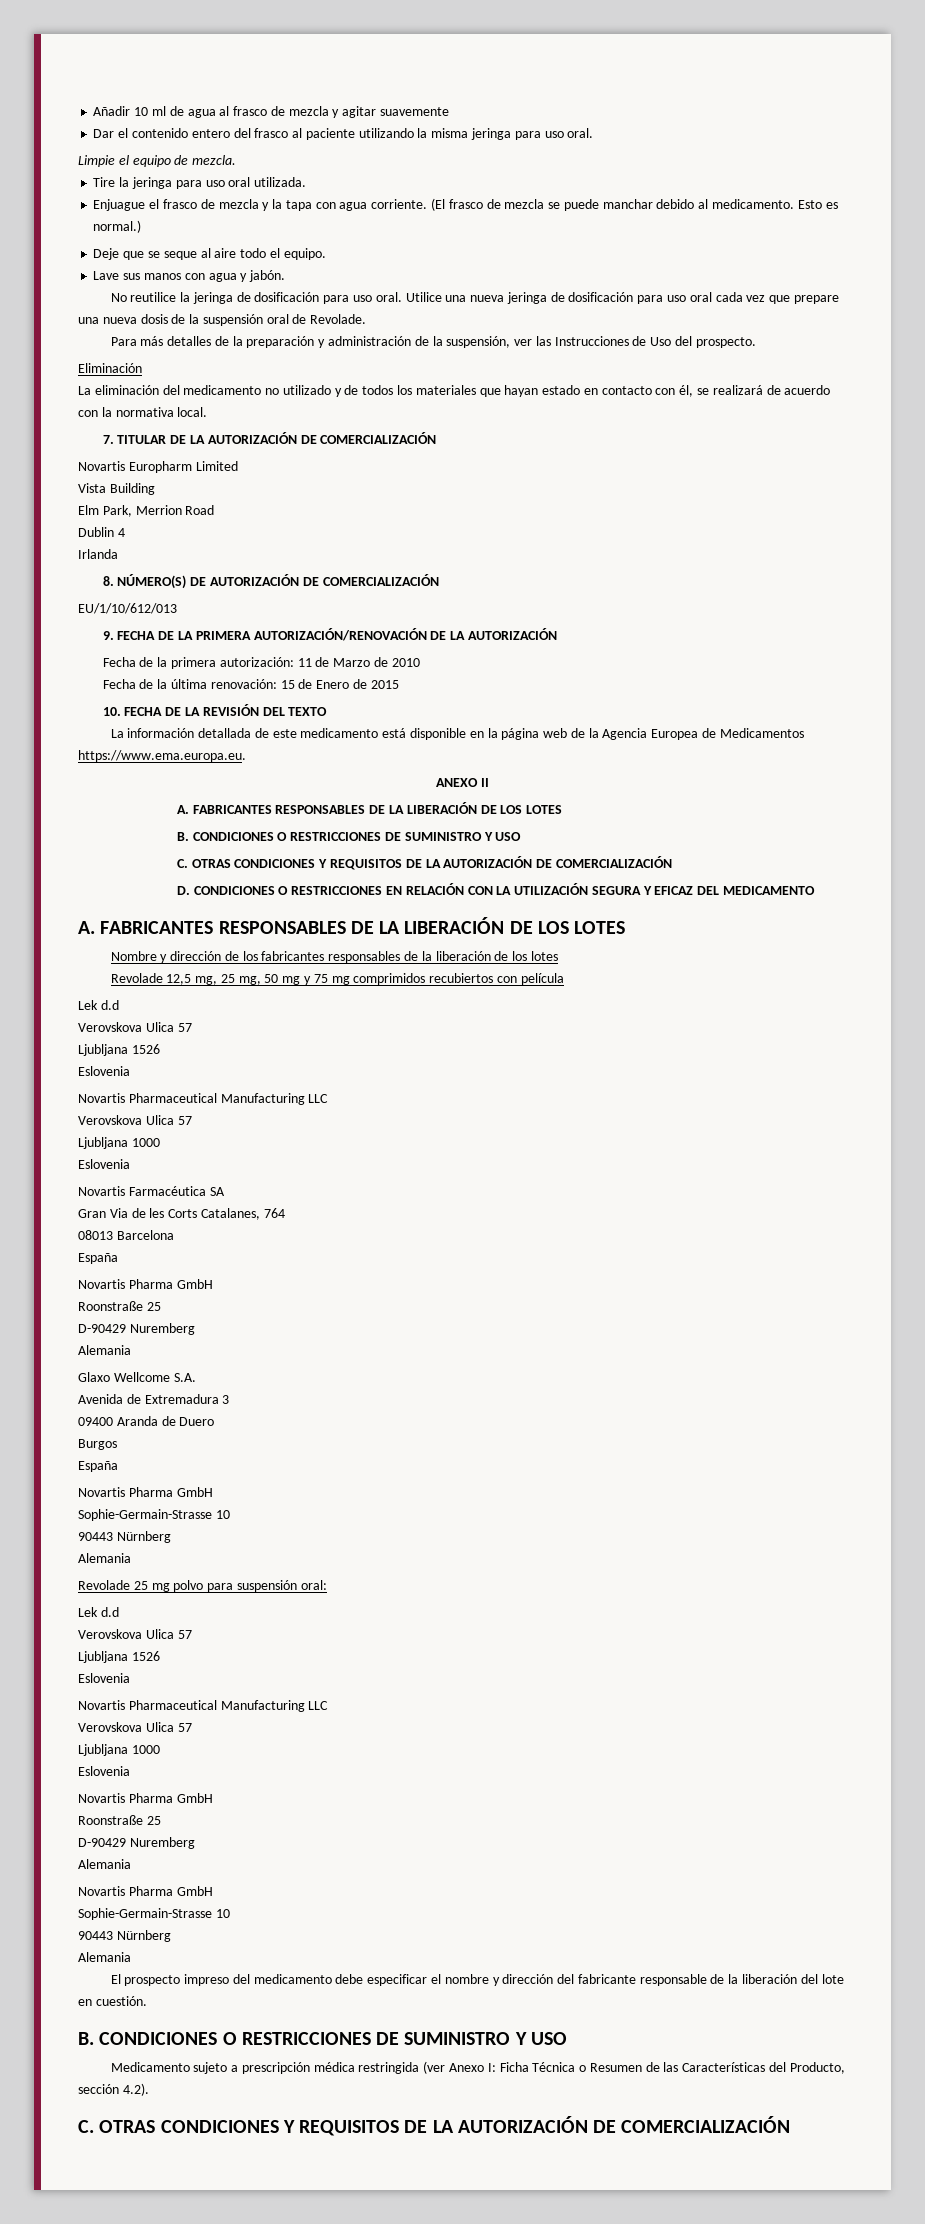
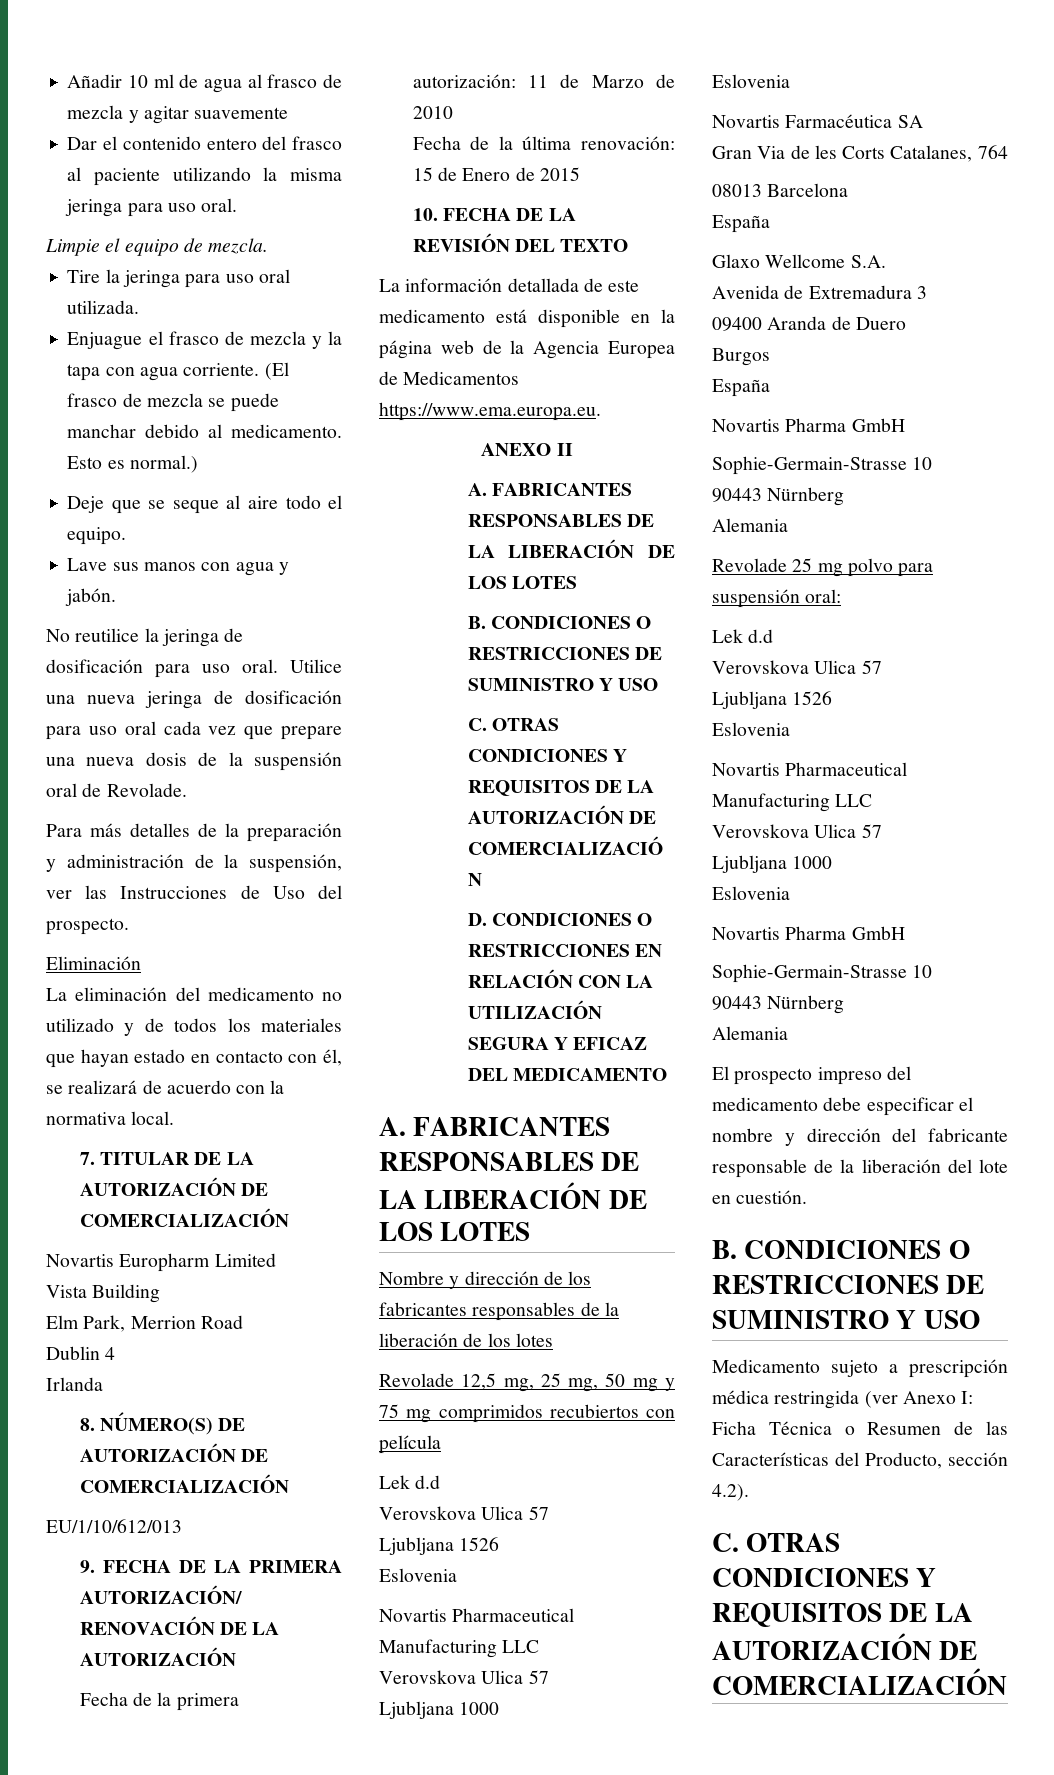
[78,1279,213,1289] [78,1301,161,1311] [78,1323,195,1335] [78,1345,131,1355] // Novartis Pharma GmbH // Roonstraße 25 // D-90429 Nuremberg // Alemania -> (770, 224) none
[78,1815,161,1825] [78,1837,195,1849] [78,1859,131,1869] [78,1886,213,1896] // Roonstraße 25 // D-90429 Nuremberg // Alemania // Novartis Pharma GmbH -> (905, 933) none

